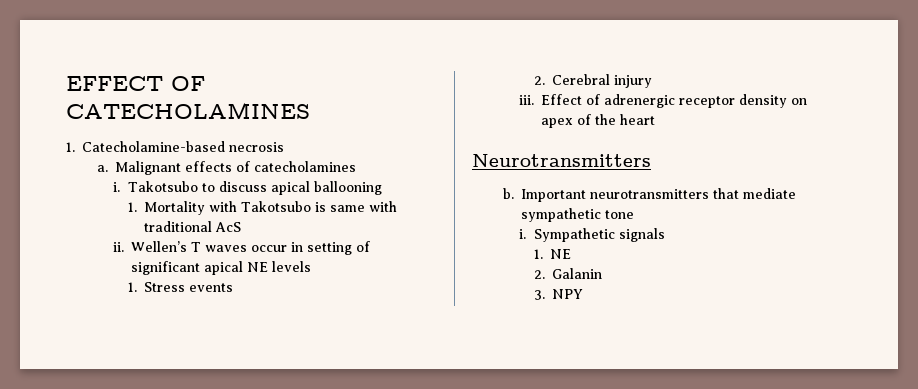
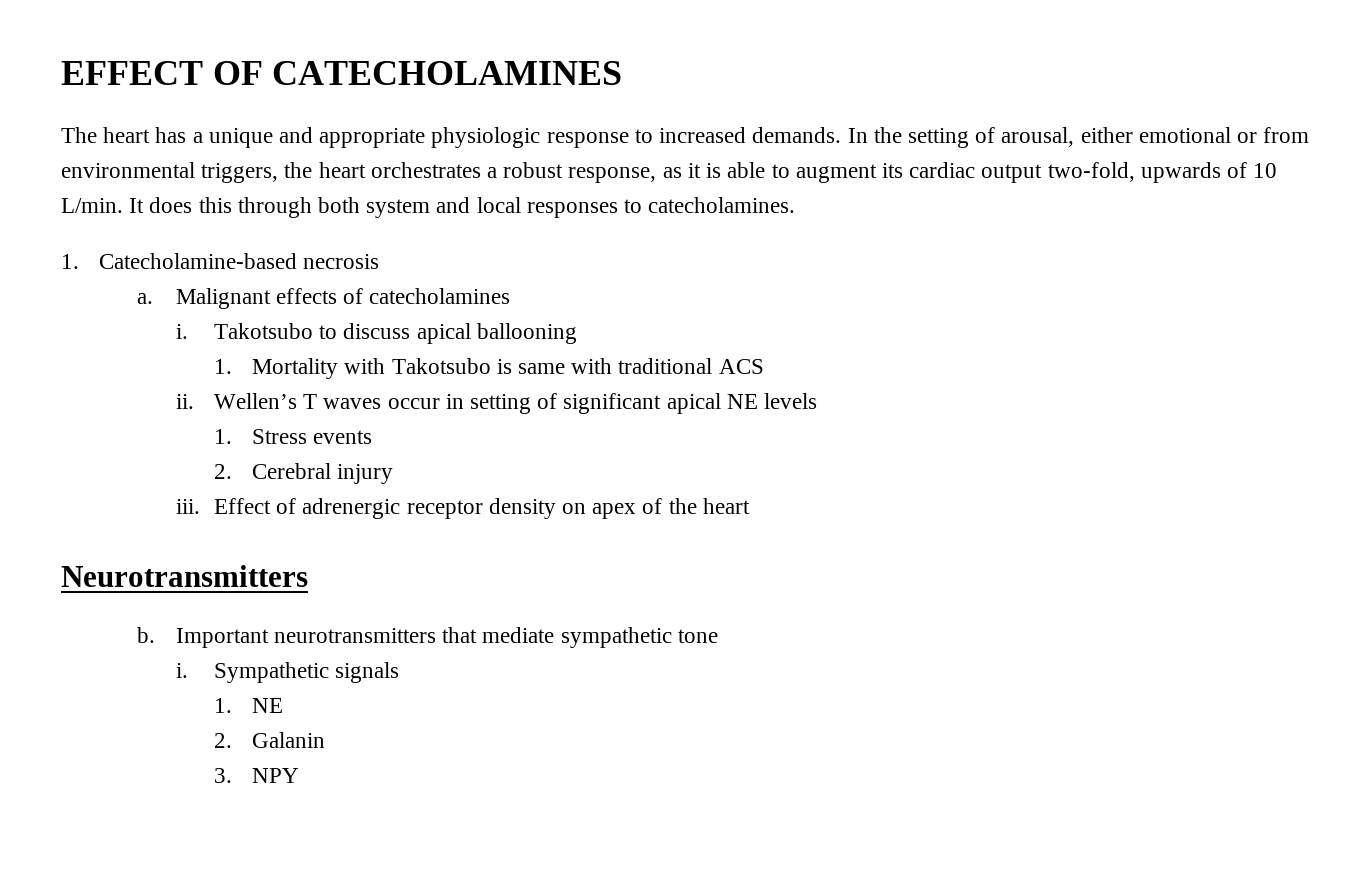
(310, 110) none -> [61,127,1310,148] [61,162,1278,183] [61,197,796,218] // The heart has a unique and appropriate physiologic response to increased demands. In the setting of arousal, either emotional or from environmental triggers, the heart orchestrates a robust response, as it is able to augment its cardiac output two-fold, upwards of 10 L/min. It does this through both system and local responses to catecholamines.
[215,222,242,232] AcS -> [718,359,764,374] ACS

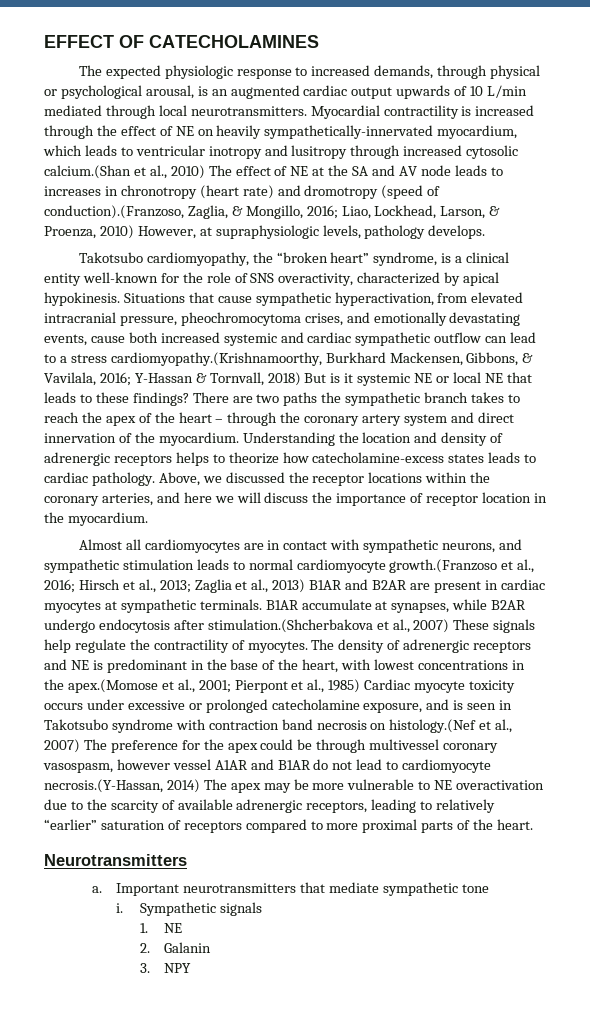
[103,127,1310,148] [61,162,903,183] heart has a unique and appropriate physiologic response to increased demands. In the setting of arousal, either emotional or from environmental triggers, the heart orchestrates a robust response, as it is able to augment its -> [105,65,541,79] [44,85,300,99] expected physiologic response to increased demands, through physical or psychological arousal, is an augmented
[1047,162,1135,182] two-fold, -> (393, 93) none
[61,197,796,218] [61,253,380,269] [137,288,511,309] [175,323,577,344] [213,358,764,379] [175,393,818,414] [213,429,373,444] [213,463,394,484] [175,498,750,519] L/min. It does this through both system and local responses to catecholamines. // 1. Catecholamine-based necrosis // a. Malignant effects of catecholamines // i. Takotsubo to discuss apical ballooning // 1. Mortality with Takotsubo is same with traditional ACS // ii. Wellen’s T waves occur in setting of significant apical NE levels // 1. Stress events // 2. Cerebral injury // iii. Effect of adrenergic receptor density on apex of the heart -> [487,85,528,98] [44,105,535,119] [44,125,518,139] [43,145,519,159] [44,165,503,179] [44,185,441,199] [44,205,501,219] [44,225,486,239] [78,252,510,266] [44,272,500,286] [44,292,524,306] [44,312,521,326] [44,332,537,346] [44,352,534,366] [44,372,532,386] [44,392,520,406] [44,412,514,426] [44,432,504,446] [44,452,537,466] [44,472,491,486] [44,492,547,506] [44,512,148,526] [78,539,522,553] [44,559,535,573] [44,579,545,593] [44,599,527,613] [44,619,536,633] [44,639,532,653] [44,659,525,673] [44,679,516,693] [44,699,513,713] [44,719,513,733] [44,739,499,753] [43,759,492,773] [44,779,545,793] [44,799,496,813] [44,819,534,833] L/min mediated through local neurotransmitters. Myocardial contractility is increased through the effect of NE on heavily sympathetically-innervated myocardium, which leads to ventricular inotropy and lusitropy through increased cytosolic calcium.(Shan et al., 2010) The effect of NE at the SA and AV node leads to increases in chronotropy (heart rate) and dromotropy (speed of conduction).(Franzoso, Zaglia, & Mongillo, 2016; Liao, Lockhead, Larson, & Proenza, 2010) However, at supraphysiologic levels, pathology develops. // Takotsubo cardiomyopathy, the “broken heart” syndrome, is a clinical entity well-known for the role of SNS overactivity, characterized by apical hypokinesis. Situations that cause sympathetic hyperactivation, from elevated intracranial pressure, pheochromocytoma crises, and emotionally devastating events, cause both increased systemic and cardiac sympathetic outflow can lead to a stress cardiomyopathy.(Krishnamoorthy, Burkhard Mackensen, Gibbons, & Vavilala, 2016; Y-Hassan & Tornvall, 2018) But is it systemic NE or local NE that leads to these findings? There are two paths the sympathetic branch takes to reach the apex of the heart – through the coronary artery system and direct innervation of the myocardium. Understanding the location and density of adrenergic receptors helps to theorize how catecholamine-excess states leads to cardiac pathology. Above, we discussed the receptor locations within the coronary arteries, and here we will discuss the importance of receptor location in the myocardium. // Almost all cardiomyocytes are in contact with sympathetic neurons, and sympathetic stimulation leads to normal cardiomyocyte growth.(Franzoso et al., 2016; Hirsch et al., 2013; Zaglia et al., 2013) B1AR and B2AR are present in cardiac myocytes at sympathetic terminals. B1AR accumulate at synapses, while B2AR undergo endocytosis after stimulation.(Shcherbakova et al., 2007) These signals help regulate the contractility of myocytes. The density of adrenergic receptors and NE is predominant in the base of the heart, with lowest concentrations in the apex.(Momose et al., 2001; Pierpont et al., 1985) Cardiac myocyte toxicity occurs under excessive or prolonged catecholamine exposure, and is seen in Takotsubo syndrome with contraction band necrosis on histology.(Nef et al., 2007) The preference for the apex could be through multivessel coronary vasospasm, however vessel A1AR and B1AR do not lead to cardiomyocyte necrosis.(Y-Hassan, 2014) The apex may be more vulnerable to NE overactivation due to the scarcity of available adrenergic receptors, leading to relatively “earlier” saturation of receptors compared to more proximal parts of the heart.
[137,627,156,643] b. -> [91,886,102,893] a.

